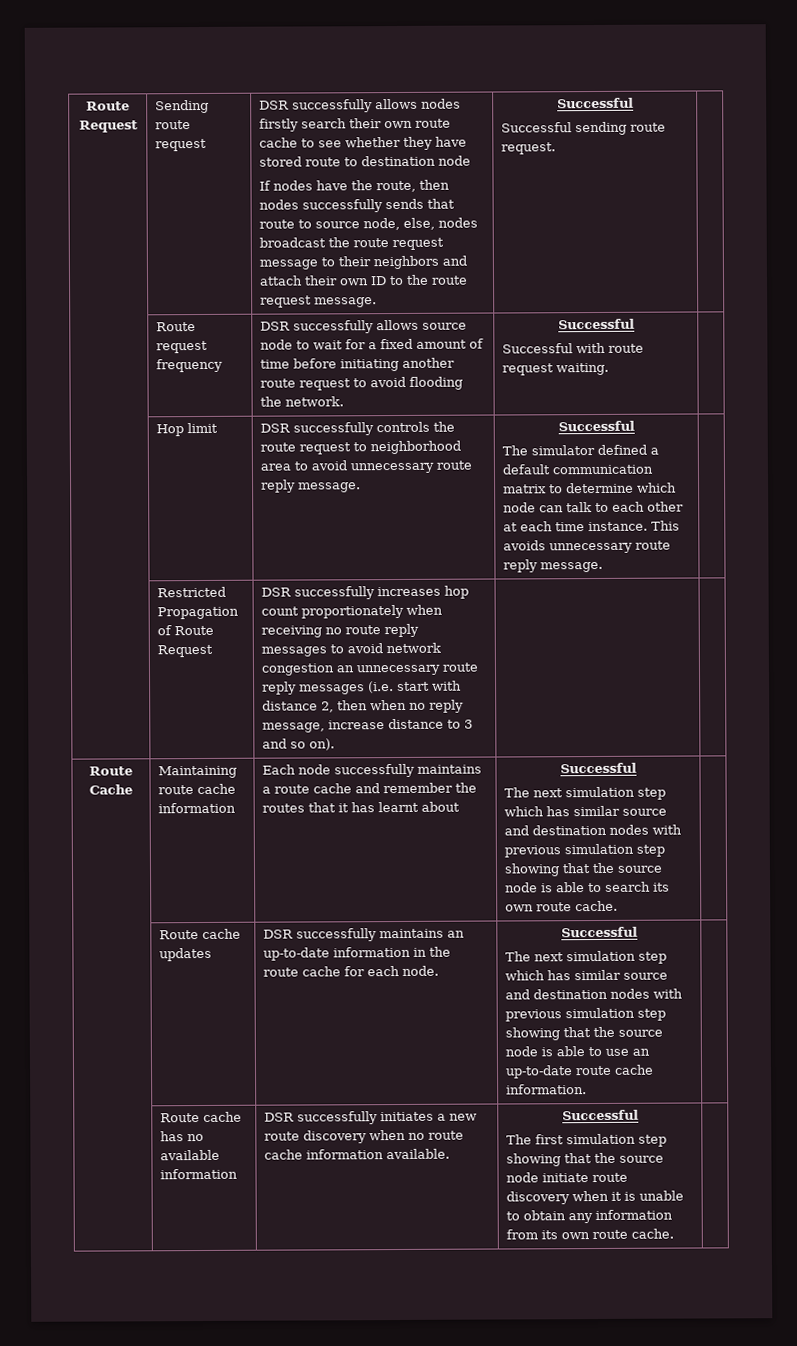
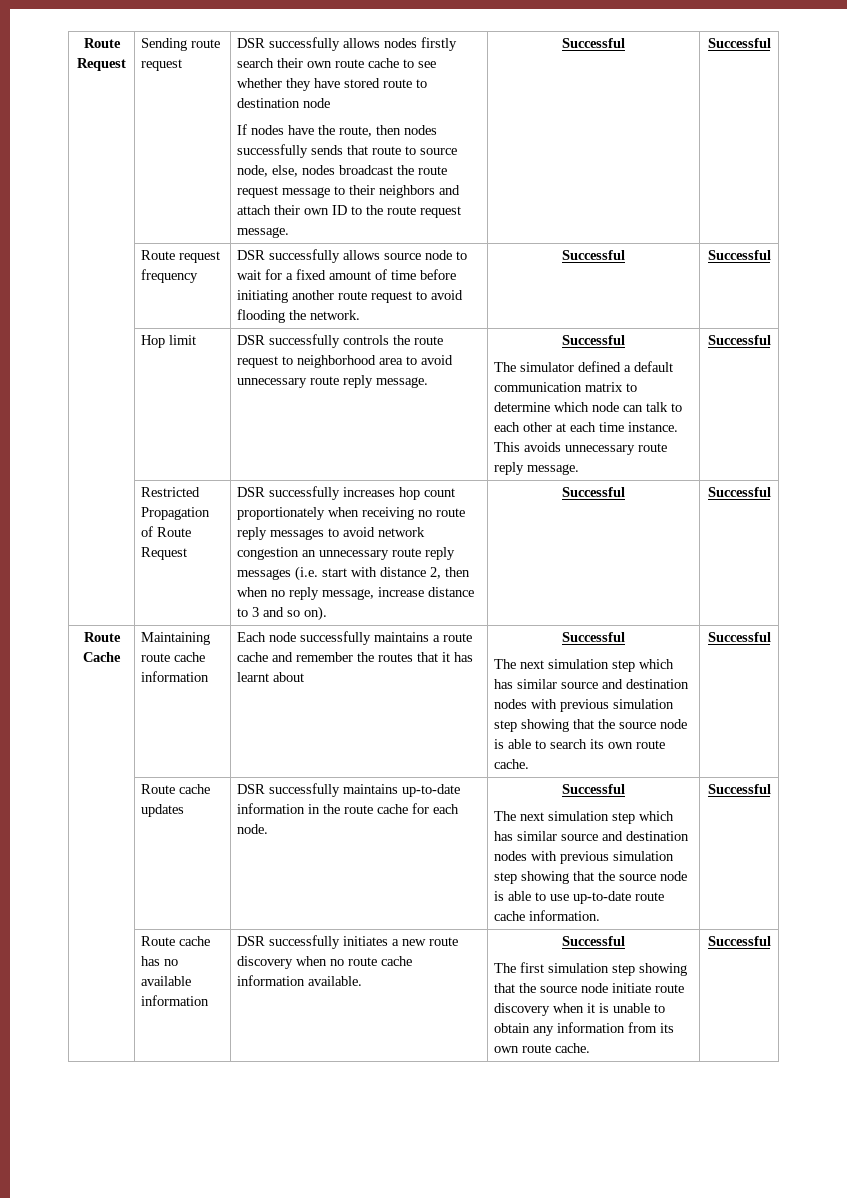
[501,121,667,136] [501,142,557,155] // Successful sending route request. | -> [707,38,771,48] | Successful
[502,342,645,354] [502,362,610,376] // Successful with route request waiting. | -> [707,250,771,260] | Successful
(604, 567) none -> [707,335,771,345] Successful
(336, 744) | -> [562,487,625,497] [707,487,771,497] Successful | Successful
(619, 906) none -> [707,632,771,642] Successful
[447,930,466,938] an -> (399, 789) none
[632,1048,651,1056] an -> (570, 897) none
(588, 1089) none -> [707,784,771,794] Successful
(675, 1233) none -> [707,936,771,946] Successful

